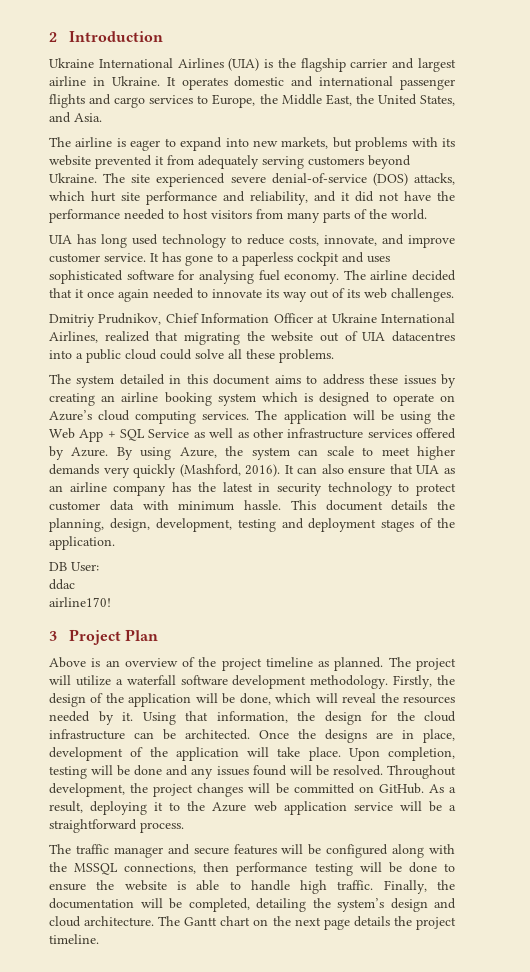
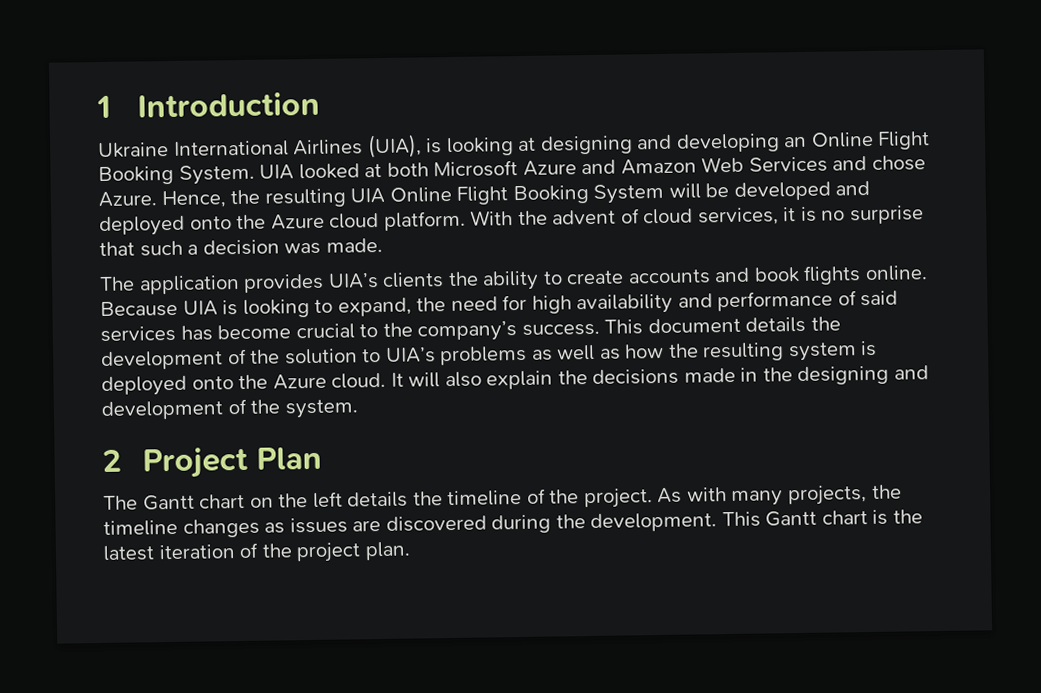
[49,32,57,42] 2 -> [96,95,111,119] 1
[228,58,456,72] [49,76,455,90] [49,94,455,108] [49,112,102,123] [49,137,456,151] [49,155,411,169] [49,173,455,187] [49,191,455,205] [49,209,427,223] [49,234,455,248] [49,252,390,266] [49,270,456,284] [49,288,454,302] [49,313,455,327] [49,331,455,345] [49,349,334,363] [49,374,456,388] [49,392,455,406] [49,410,455,424] [49,428,457,442] [49,446,455,460] [49,464,456,478] [49,482,456,496] [49,500,455,511] [49,518,455,532] [49,536,115,550] [49,562,99,571] [49,579,75,590] [49,597,111,607] [49,629,159,645] [49,657,456,671] [49,675,455,689] [49,693,455,707] [49,711,456,725] [49,729,455,743] [49,747,455,761] [49,765,456,779] [49,783,457,797] [49,801,456,815] [49,819,184,833] [49,844,455,858] [49,862,455,876] [49,880,456,894] [49,898,456,912] [49,916,155,927] (UIA) is the flagship carrier and largest airline in Ukraine. It operates domestic and international passenger flights and cargo services to Europe, the Middle East, the United States, and Asia. // The airline is eager to expand into new markets, but problems with its website prevented it from adequately serving customers beyond Ukraine. The site experienced severe denial-of-service (DOS) attacks, which hurt site performance and reliability, and it did not have the performance needed to host visitors from many parts of the world. // UIA has long used technology to reduce costs, innovate, and improve customer service. It has gone to a paperless cockpit and uses sophisticated software for analysing fuel economy. The airline decided that it once again needed to innovate its way out of its web challenges. // Dmitriy Prudnikov, Chief Information Officer at Ukraine International Airlines, realized that migrating the website out of UIA datacentres into a public cloud could solve all these problems. // The system detailed in this document aims to address these issues by creating an airline booking system which is designed to operate on Azure’s cloud computing services. The application will be using the Web App + SQL Service as well as other infrastructure services offered by Azure. By using Azure, the system can scale to meet higher demands very quickly (Mashford, 2016). It can also ensure that UIA as an airline company has the latest in security technology to protect customer data with minimum hassle. This document details the planning, design, development, testing and deployment stages of the application. // DB User: // ddac // airline170! // 3 Project Plan // Above is an overview of the project timeline as planned. The project will utilize a waterfall software development methodology. Firstly, the design of the application will be done, which will reveal the resources needed by it. Using that information, the design for the cloud infrastructure can be architected. Once the designs are in place, development of the application will take place. Upon completion, testing will be done and any issues found will be resolved. Throughout development, the project changes will be committed on GitHub. As a result, deploying it to the Azure web application service will be a straightforward process. // The traffic manager and secure features will be configured along with the MSSQL connections, then performance testing will be done to ensure the website is able to handle high traffic. Finally, the documentation will be completed, detailing the system’s design and cloud architecture. -> [366,131,931,159] [98,155,926,186] [98,180,871,209] [99,205,925,237] [99,237,383,257] [99,265,928,295] [100,290,899,318] [100,316,841,343] [101,340,878,371] [101,365,930,396] [101,398,358,420] [102,446,322,479] (UIA), is looking at designing and developing an Online Flight Booking System. UIA looked at both Microsoft Azure and Amazon Web Services and chose Azure. Hence, the resulting UIA Online Flight Booking System will be developed and deployed onto the Azure cloud platform. With the advent of cloud services, it is no surprise that such a decision was made. // The application provides UIA’s clients the ability to create accounts and book flights online. Because UIA is looking to expand, the need for high availability and performance of said services has become crucial to the company’s success. This document details the development of the solution to UIA’s problems as well as how the resulting system is deployed onto the Azure cloud. It will also explain the decisions made in the designing and development of the system. // 2 Project Plan //
[294,916,456,930] [49,934,99,944] next page details the project timeline. -> [312,484,902,509] [103,509,923,538] [103,541,411,563] left details the timeline of the project. As with many projects, the timeline changes as issues are discovered during the development. This Gantt chart is the latest iteration of the project plan.

